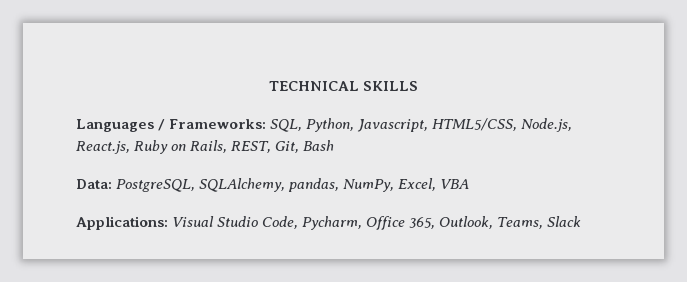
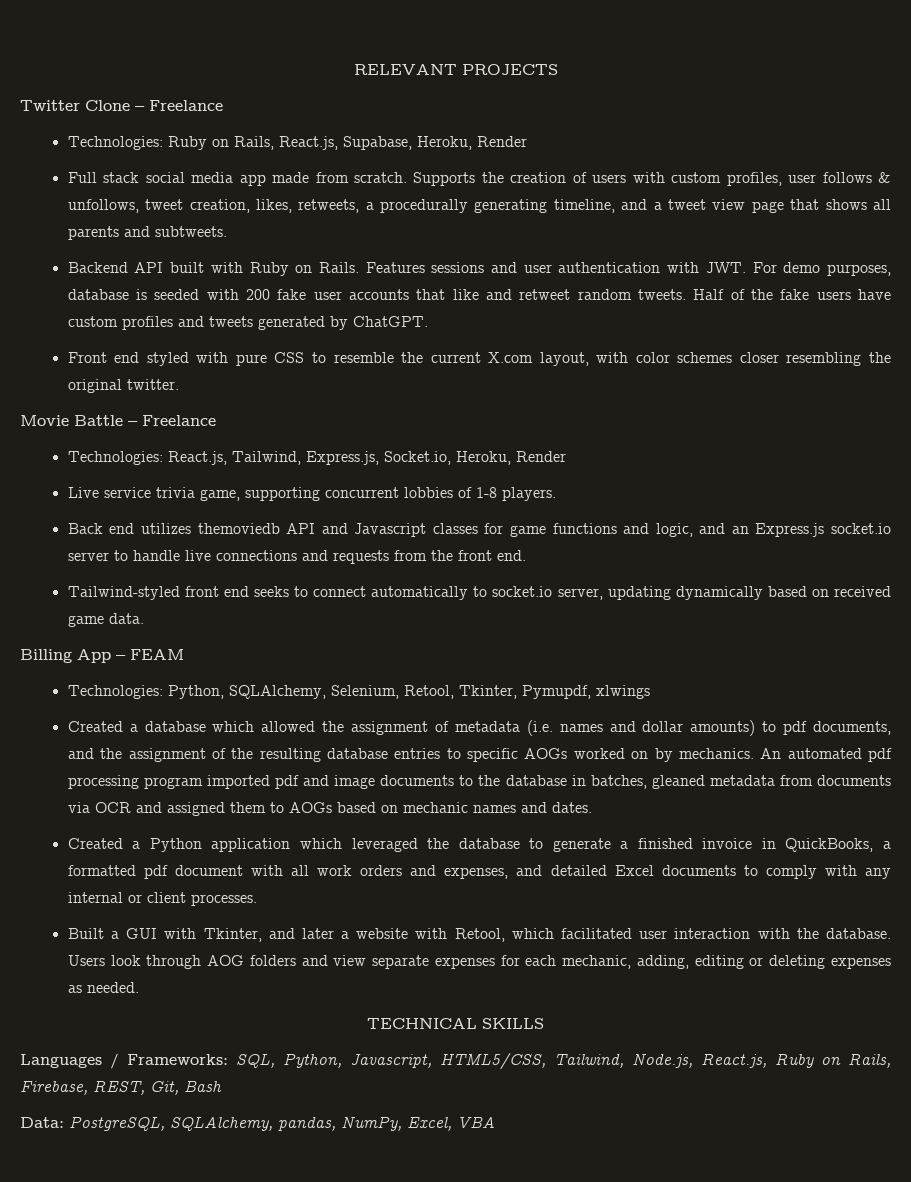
(268, 86) none -> [353,64,558,75] [20,100,223,111] [67,136,527,150] [67,172,892,186] [67,199,891,213] [67,226,227,240] [67,262,891,276] [67,289,892,300] [67,316,428,330] [67,352,892,366] [67,379,179,393] [20,415,216,426] [67,451,566,465] [67,487,556,501] [67,523,891,537] [67,550,526,564] [67,586,892,600] [67,613,144,627] [20,649,184,663] [67,685,650,699] [67,720,891,736] [67,748,892,762] [67,775,891,789] [67,802,592,816] [67,838,891,852] [67,865,891,879] [67,892,257,906] [67,928,892,942] [67,955,891,969] [67,982,139,993] RELEVANT PROJECTS // Twitter Clone – Freelance // Technologies: Ruby on Rails, React.js, Supabase, Heroku, Render // Full stack social media app made from scratch. Supports the creation of users with custom profiles, user follows & unfollows, tweet creation, likes, retweets, a procedurally generating timeline, and a tweet view page that shows all parents and subtweets. // Backend API built with Ruby on Rails. Features sessions and user authentication with JWT. For demo purposes, database is seeded with 200 fake user accounts that like and retweet random tweets. Half of the fake users have custom profiles and tweets generated by ChatGPT. // Front end styled with pure CSS to resemble the current X.com layout, with color schemes closer resembling the original twitter. // Movie Battle – Freelance // Technologies: React.js, Tailwind, Express.js, Socket.io, Heroku, Render // Live service trivia game, supporting concurrent lobbies of 1-8 players. // Back end utilizes themoviedb API and Javascript classes for game functions and logic, and an Express.js socket.io server to handle live connections and requests from the front end. // Tailwind-styled front end seeks to connect automatically to socket.io server, updating dynamically based on received game data. // Billing App – FEAM // Technologies: Python, SQLAlchemy, Selenium, Retool, Tkinter, Pymupdf, xlwings // Created a database which allowed the assignment of metadata (i.e. names and dollar amounts) to pdf documents, and the assignment of the resulting database entries to specific AOGs worked on by mechanics. An automated pdf processing program imported pdf and image documents to the database in batches, gleaned metadata from documents via OCR and assigned them to AOGs based on mechanic names and dates. // Created a Python application which leveraged the database to generate a finished invoice in QuickBooks, a formatted pdf document with all work orders and expenses, and detailed Excel documents to comply with any internal or client processes. // Built a GUI with Tkinter, and later a website with Retool, which facilitated user interaction with the database. Users look through AOG folders and view separate expenses for each mechanic, adding, editing or deleting expenses as needed. //
(518, 124) none -> [554,1054,624,1068] Tailwind,
(228, 146) none -> [20,1081,88,1095] Firebase,
[76,216,582,230] // Applications: Visual Studio Code, Pycharm, Office 365, Outlook, Teams, Slack -> (495, 1122) none

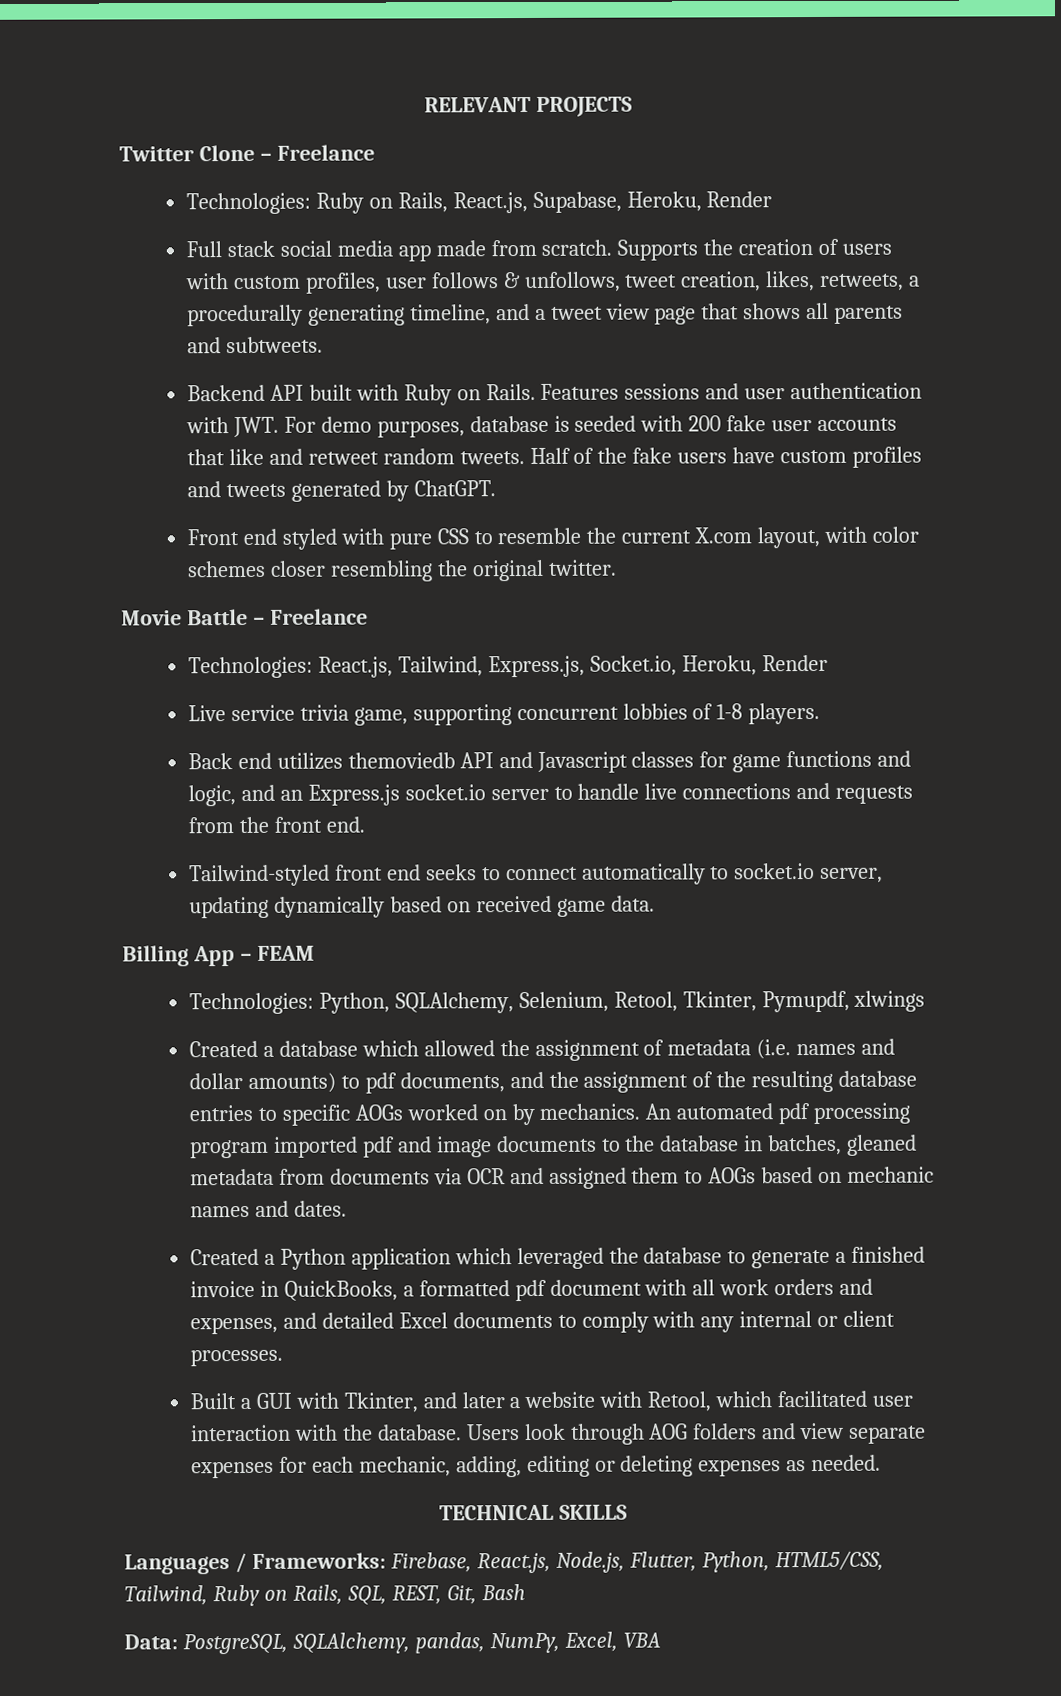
[236,1053,891,1070] [20,1081,88,1095] SQL, Python, Javascript, HTML5/CSS, Tailwind, Node.js, React.js, Ruby on Rails, Firebase, -> [389,1550,884,1574] [124,1584,387,1607] Firebase, React.js, Node.js, Flutter, Python, HTML5/CSS, Tailwind, Ruby on Rails, SQL,

